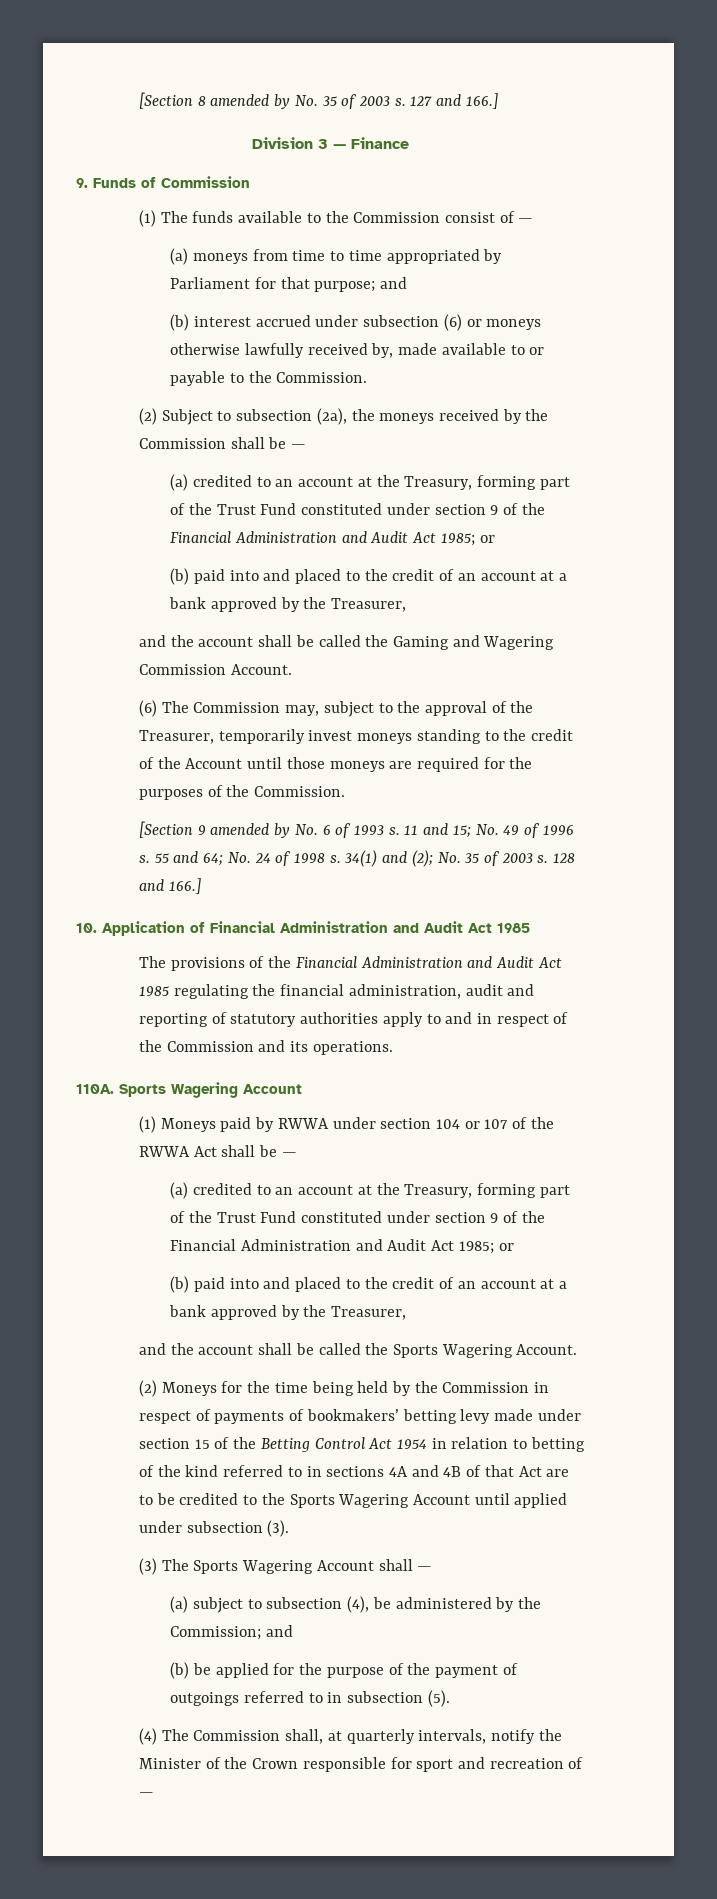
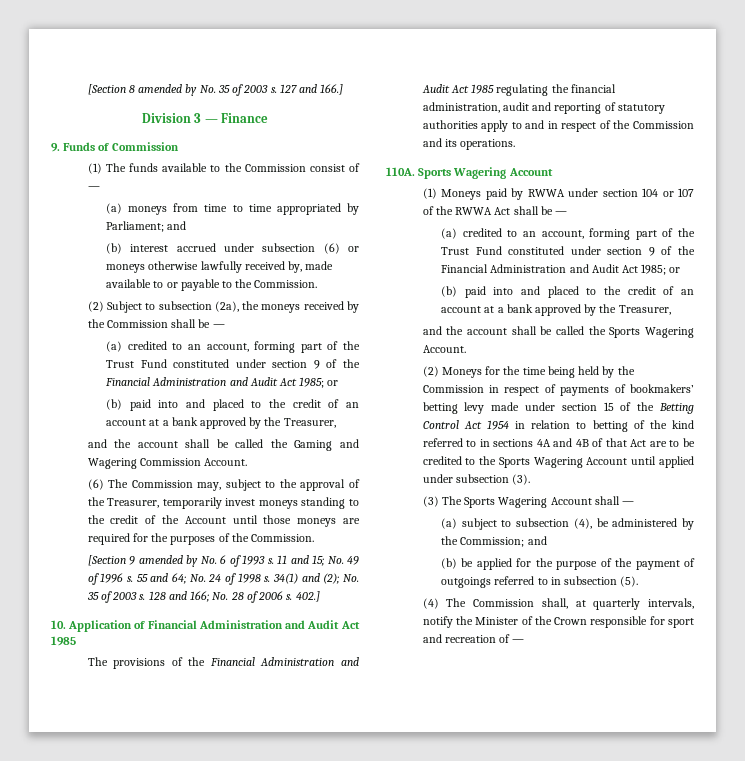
[170,277,376,292] Parliament for that purpose; -> [106,221,165,232] Parliament;
[298,475,473,490] account at the Treasury, -> [206,343,249,352] account,
[168,878,201,894] 166.] -> [190,591,320,603] 166; No. 28 of 2006 s. 402.]
[298,1183,473,1198] account at the Treasury, -> [541,230,584,239] account,

